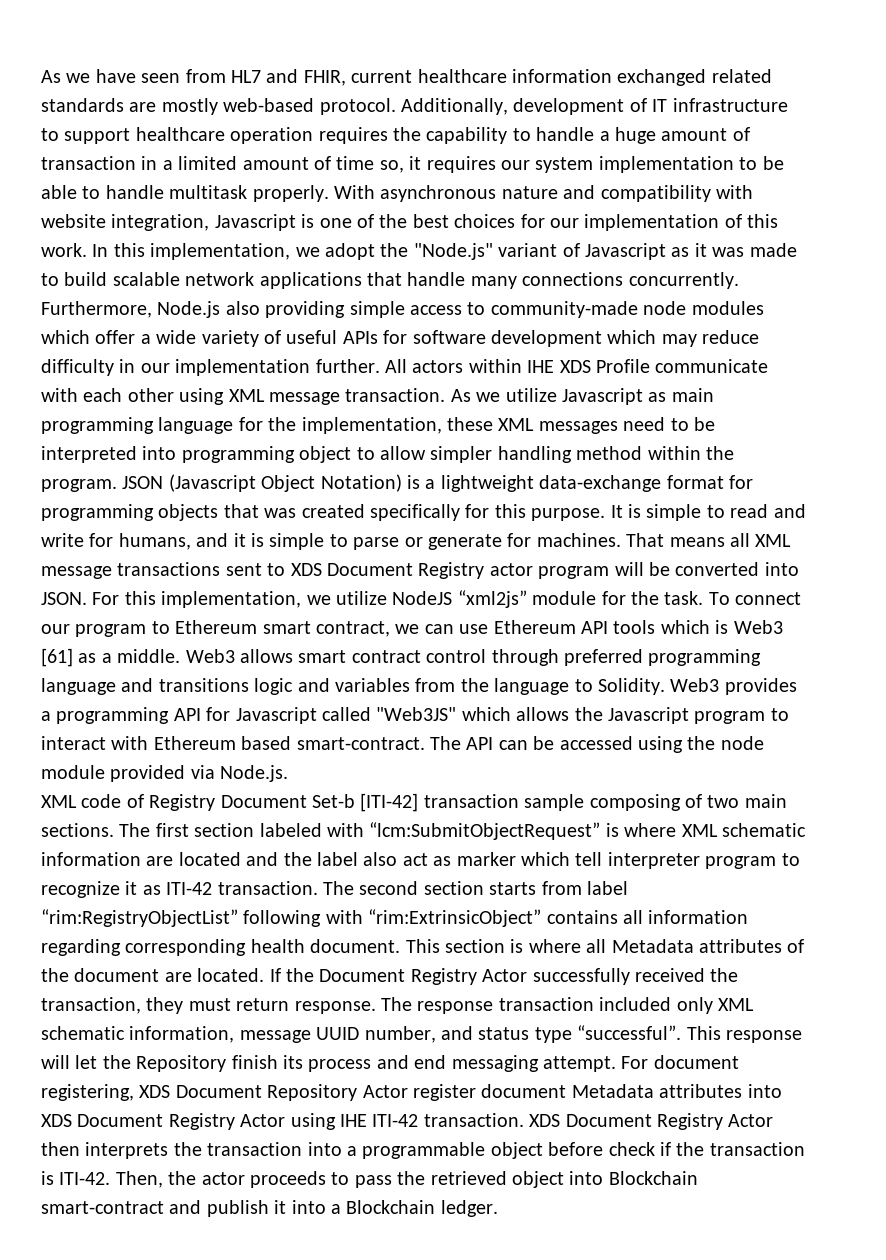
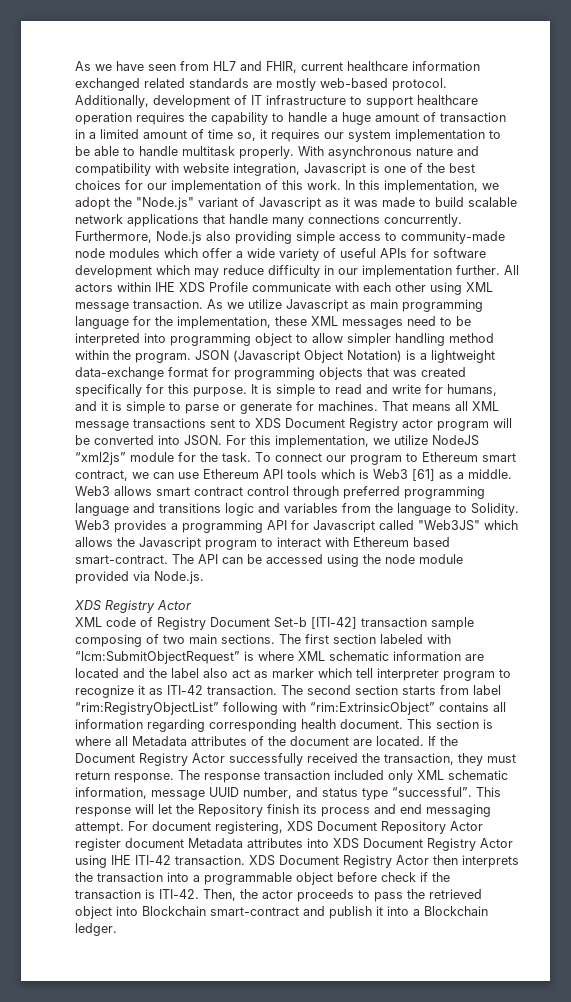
(289, 773) none -> [74,600,191,613] // XDS Registry Actor

